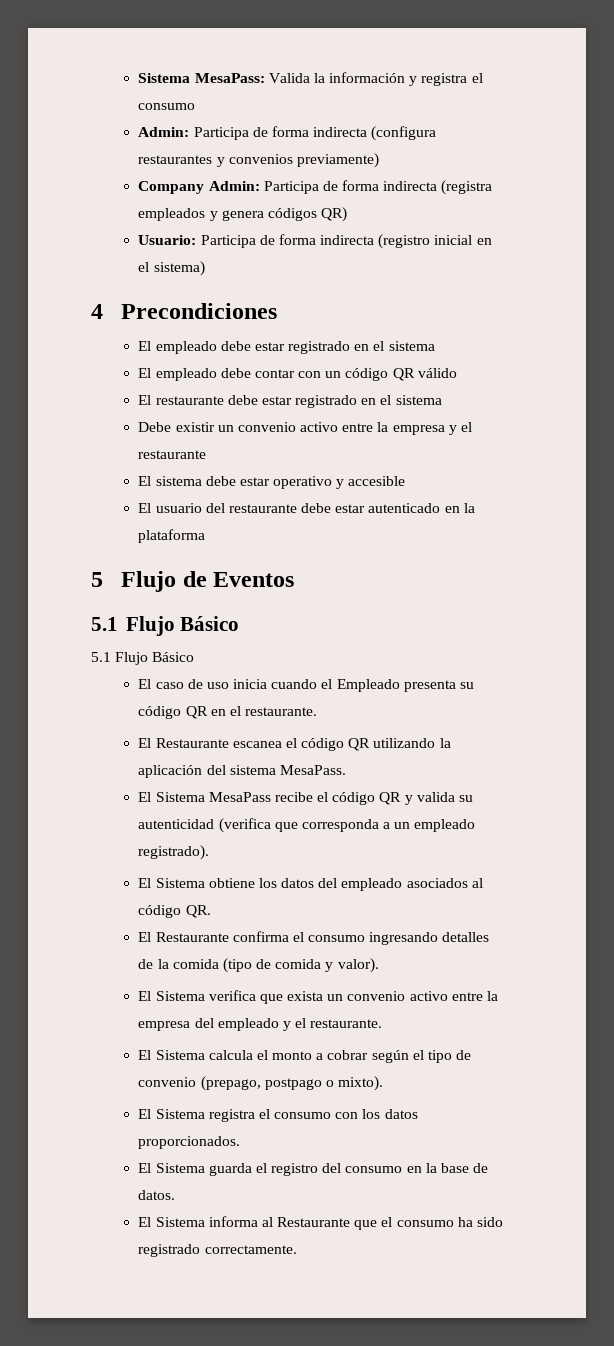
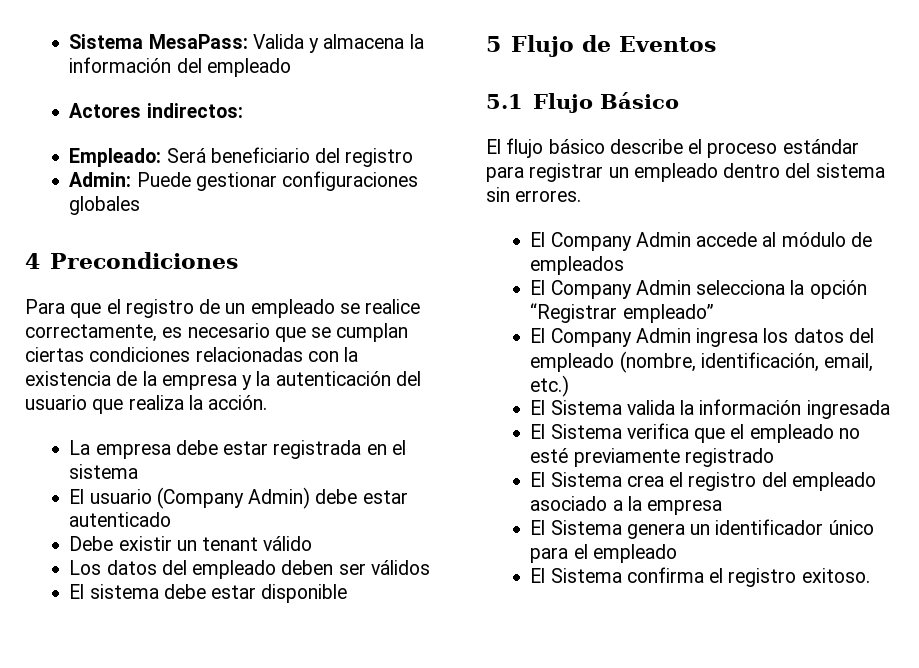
[313,72,483,86] [138,103,196,110] [138,126,437,141] [138,153,379,168] [138,180,493,195] [138,207,348,222] [138,234,492,249] [138,261,205,276] [91,303,278,319] [138,341,351,354] la información y registra el consumo // Admin: Participa de forma indirecta (configura restaurantes y convenios previamente) // Company Admin: Participa de forma indirecta (registra empleados y genera códigos QR) // Usuario: Participa de forma indirecta (registro inicial en el sistema) // 4 Precondiciones // El empleado debe estar registrado -> [309,34,424,53] [69,57,291,77] [69,103,243,118] [69,147,414,167] [69,171,419,191] [69,196,141,215] [25,252,238,269] [25,299,421,318] [25,323,409,342] [25,347,359,362] [25,371,421,390] [25,395,268,414] [69,440,362,459] y almacena la información del empleado // Actores indirectos: // Empleado: Será beneficiario del registro // Admin: Puede gestionar configuraciones globales // 4 Precondiciones // Para que el registro de un empleado se realice correctamente, es necesario que se cumplan ciertas condiciones relacionadas con la existencia de la empresa y la autenticación del usuario que realiza la acción. // La empresa debe estar registrada
[155,368,457,381] [138,395,442,408] [138,422,472,435] [138,450,207,459] [138,476,406,489] [138,503,475,513] [138,529,206,543] empleado debe contar con un código QR válido // El restaurante debe estar registrado en el sistema // Debe existir un convenio activo entre la empresa y el restaurante // El sistema debe estar operativo y accesible // El usuario del restaurante debe estar autenticado en la plataforma -> [89,487,408,509] [69,512,172,527] [69,536,313,551] [69,560,430,579] [69,584,348,603] usuario (Company Admin) debe estar autenticado // Debe existir un tenant válido // Los datos del empleado deben ser válidos // El sistema debe estar disponible
[91,652,195,665] [138,679,474,692] [138,706,318,719] [138,738,451,751] [138,765,346,778] [138,792,473,805] [138,818,476,833] [138,845,210,860] [138,878,483,891] [138,905,211,918] [138,931,490,945] [138,958,379,973] [138,990,498,1004] [138,1018,383,1031] [138,1050,472,1063] [138,1076,384,1091] [138,1109,418,1122] [138,1136,241,1149] [138,1163,489,1176] [138,1190,176,1200] [138,1216,503,1230] [138,1244,297,1257] 5.1 Flujo Básico // El caso de uso inicia cuando el Empleado presenta su código QR en el restaurante. // El Restaurante escanea el código QR utilizando la aplicación del sistema MesaPass. // El Sistema MesaPass recibe el código QR y valida su autenticidad (verifica que corresponda a un empleado registrado). // El Sistema obtiene los datos del empleado asociados al código QR. // El Restaurante confirma el consumo ingresando detalles de la comida (tipo de comida y valor). // El Sistema verifica que exista un convenio activo entre la empresa del empleado y el restaurante. // El Sistema calcula el monto a cobrar según el tipo de convenio (prepago, postpago o mixto). // El Sistema registra el consumo con los datos proporcionados. // El Sistema guarda el registro del consumo en la base de datos. // El Sistema informa al Restaurante que el consumo ha sido registrado correctamente. -> [486,138,859,158] [486,163,885,182] [486,187,582,202] [530,232,872,251] [530,256,625,275] [530,280,867,299] [530,303,714,323] [530,328,874,347] [530,351,874,373] [530,375,570,397] [530,399,890,419] [530,423,860,443] [530,448,774,467] [530,472,876,491] [530,496,723,515] [530,519,874,539] [530,544,677,563] [530,567,870,587] El flujo básico describe el proceso estándar para registrar un empleado dentro del sistema sin errores. // El Company Admin accede al módulo de empleados // El Company Admin selecciona la opción “Registrar empleado” // El Company Admin ingresa los datos del empleado (nombre, identificación, email, etc.) // El Sistema valida la información ingresada // El Sistema verifica que el empleado no esté previamente registrado // El Sistema crea el registro del empleado asociado a la empresa // El Sistema genera un identificador único para el empleado // El Sistema confirma el registro exitoso.

